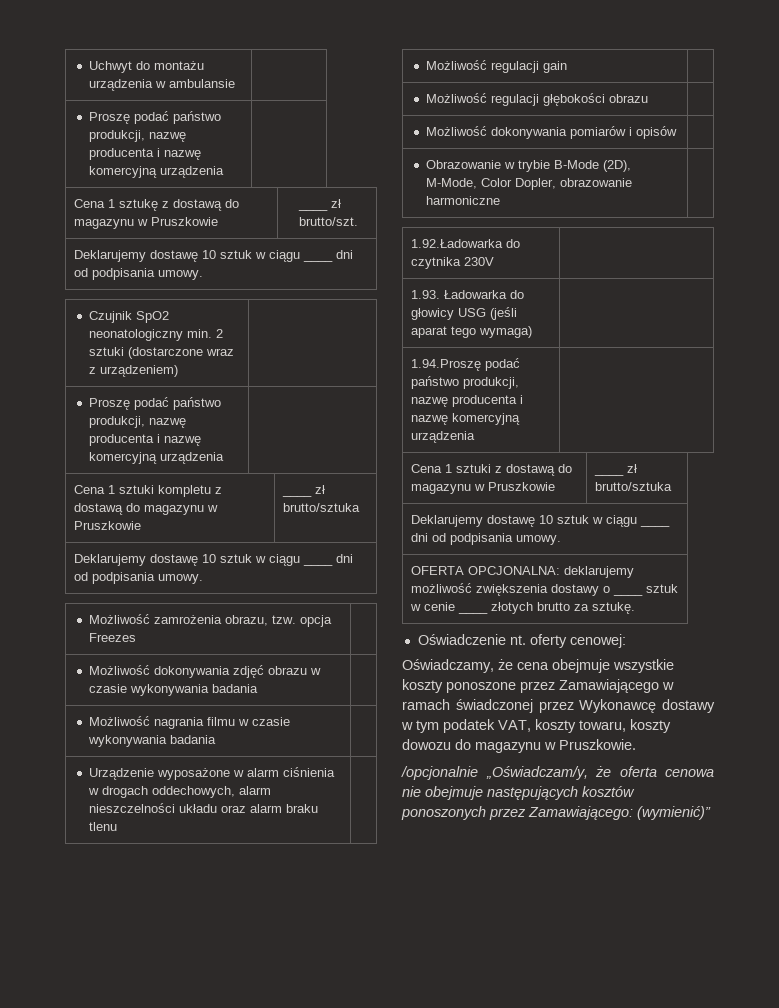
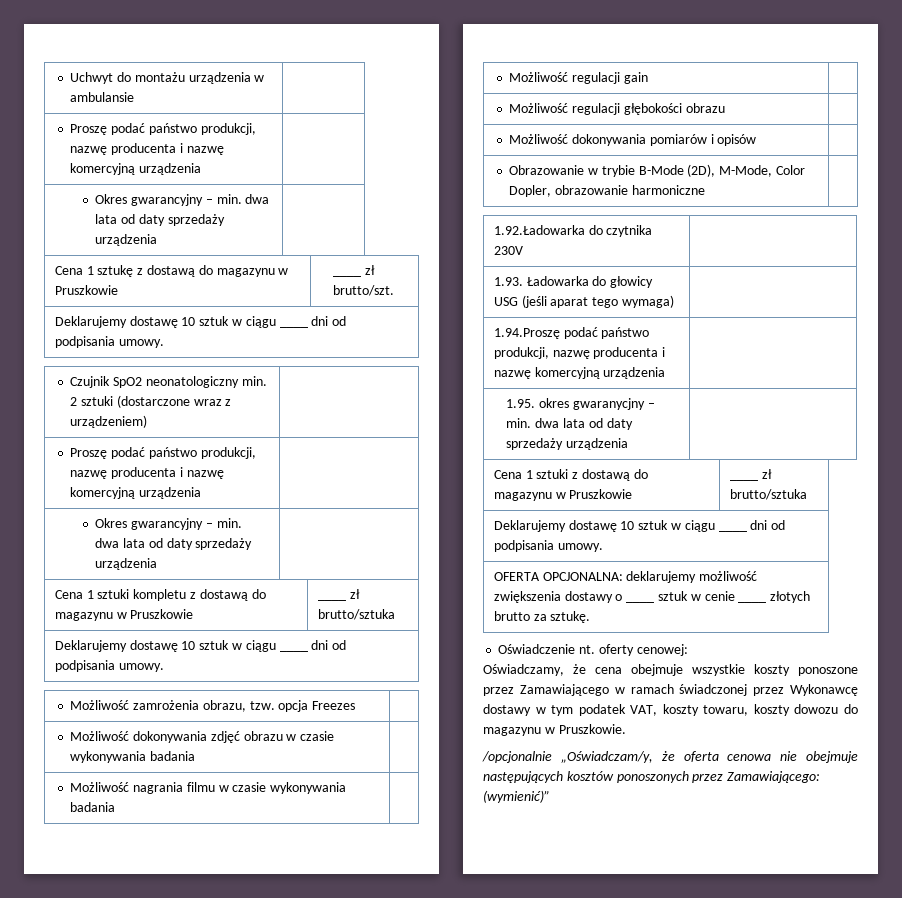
(224, 172) none -> [95,194,270,206] [95,214,225,226] [95,234,158,246] // Okres gwarancyjny – min. dwa lata od daty sprzedaży urządzenia |
(224, 458) none -> [95,518,242,530] [95,538,253,550] [95,558,158,570] // Okres gwarancyjny – min. dwa lata od daty sprzedaży urządzenia |
[88,767,335,780] [87,786,271,798] [88,803,318,813] [88,822,117,831] // Urządzenie wyposażone w alarm ciśnienia w drogach oddechowych, alarm nieszczelności układu oraz alarm braku tlenu | -> (116, 807) none
(476, 437) none -> [506,398,655,410] [506,418,633,430] [506,438,629,450] // 1.95. okres gwaranycjny – min. dwa lata od daty sprzedaży urządzenia |

